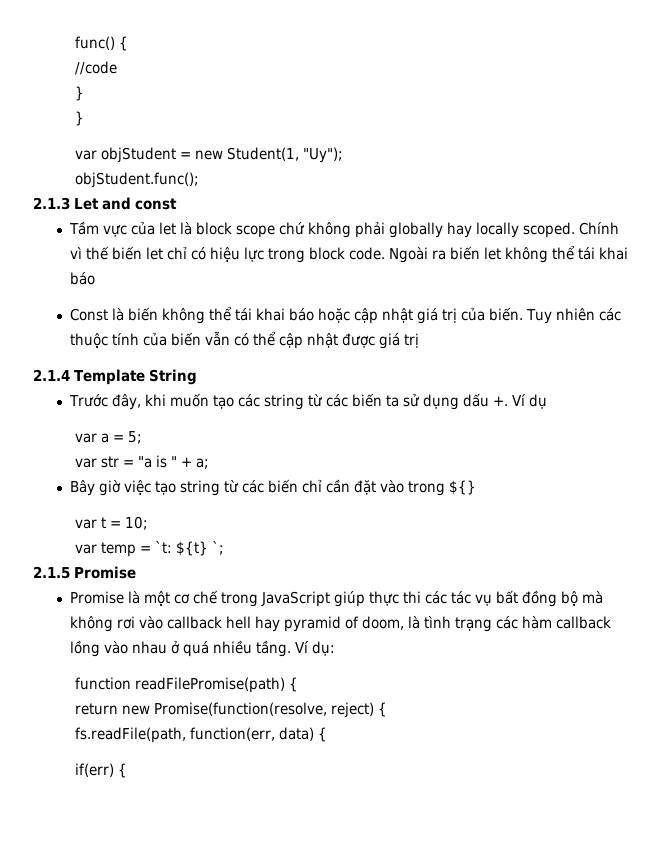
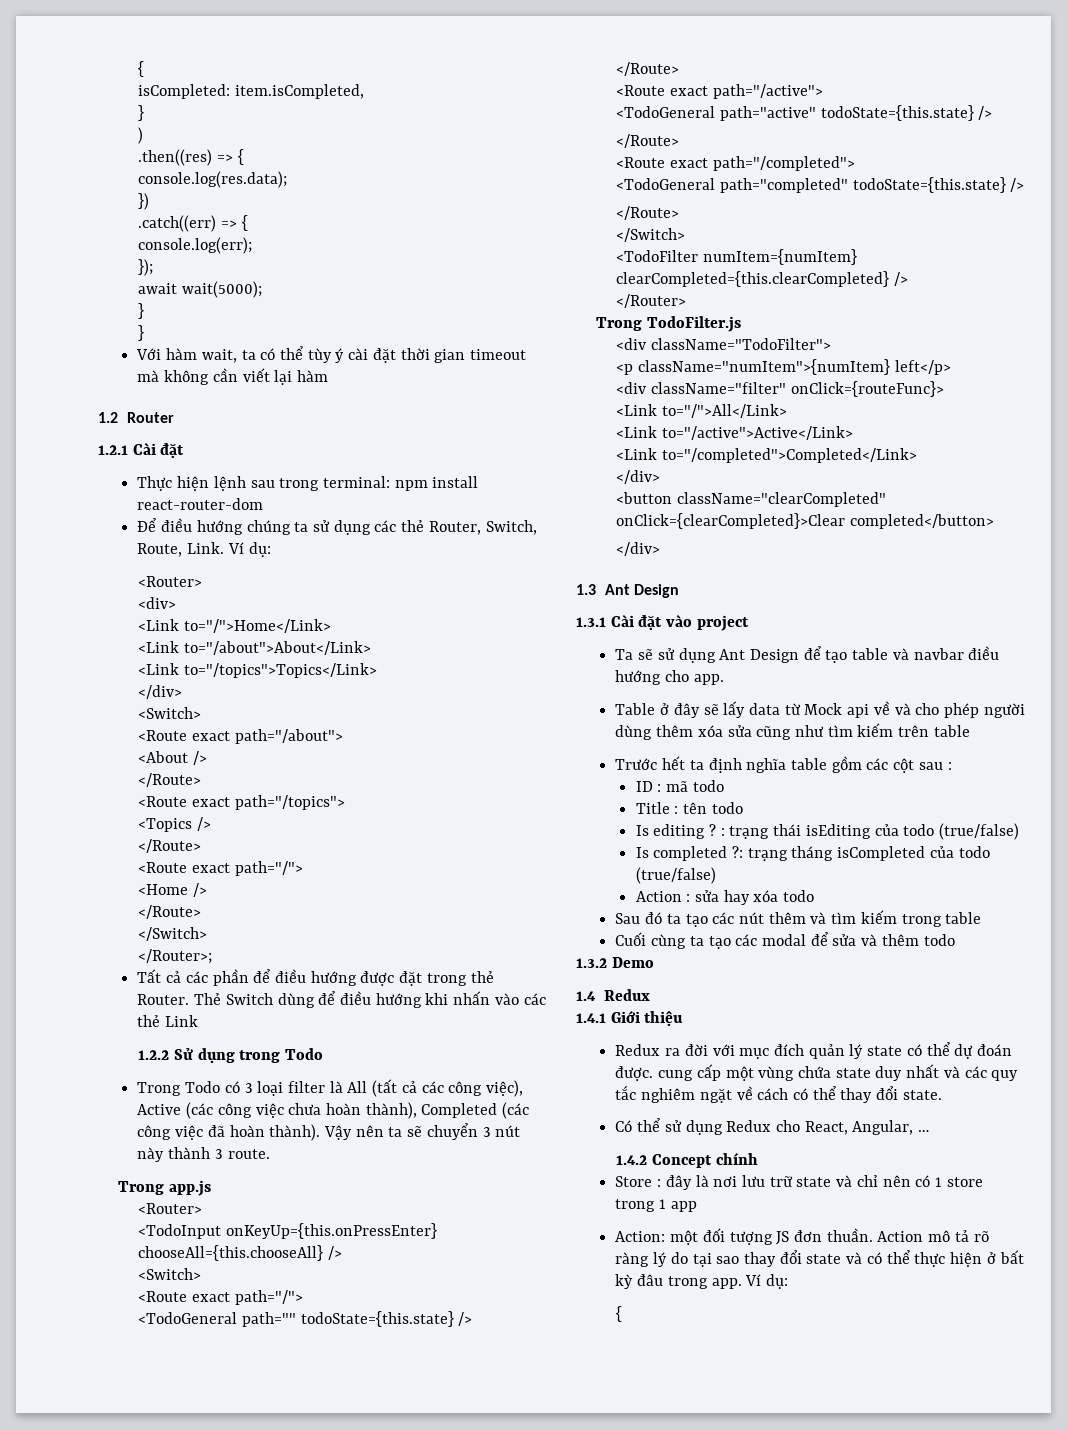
[74,36,128,51] [74,61,117,75] [74,86,84,101] [74,111,84,126] [74,147,343,163] [74,172,199,188] [33,197,177,210] [68,221,619,238] [69,245,628,263] [69,272,95,285] [69,306,621,324] [69,331,419,349] [33,369,197,385] [68,393,547,410] [74,431,142,444] [74,455,209,469] [69,479,476,496] [74,516,148,530] [74,541,224,557] [33,566,136,579] [69,590,603,607] [69,616,611,632] [69,640,335,657] [74,677,298,693] [74,702,387,718] [74,727,327,743] [74,763,114,777] func() { // //code // } // } // var objStudent = new Student(1, "Uy"); // objStudent.func(); // 2.1.3 Let and const // Tầm vực của let là block scope chứ không phải globally hay locally scoped. Chính vì thế biến let chỉ có hiệu lực trong block code. Ngoài ra biến let không thể tái khai báo // Const là biến không thể tái khai báo hoặc cập nhật giá trị của biến. Tuy nhiên các thuộc tính của biến vẫn có thể cập nhật được giá trị // 2.1.4 Template String // Trước đây, khi muốn tạo các string từ các biến ta sử dụng dấu +. Ví dụ // var a = 5; // var str = "a is " + a; // Bây giờ việc tạo string từ các biến chỉ cần đặt vào trong ${} // var t = 10; // var temp = `t: ${t} `; // 2.1.5 Promise // Promise là một cơ chế trong JavaScript giúp thực thi các tác vụ bất đồng bộ mà không rơi vào callback hell hay pyramid of doom, là tình trạng các hàm callback lồng vào nhau ở quá nhiều tầng. Ví dụ: // function readFilePromise(path) { // return new Promise(function(resolve, reject) { // fs.readFile(path, function(err, data) { // if(err) -> [138,61,145,77] [138,84,365,99] [138,105,145,121] [138,127,144,144] [138,149,244,166] [138,171,288,188] [138,193,150,210] [138,215,248,232] [138,237,253,254] [138,259,154,276] [138,281,263,298] [138,303,145,319] [138,325,145,341] [136,346,527,363] [137,368,329,385] [98,412,174,423] [98,442,185,458] [137,476,479,491] [137,498,264,510] [137,518,537,535] [137,542,271,557] [138,576,203,587] [138,597,177,609] [138,619,332,633] [138,641,372,655] [138,663,378,678] [138,685,183,699] [138,707,202,719] [138,729,343,744] [138,751,208,765] [138,773,202,787] [138,795,345,810] [138,817,212,832] [138,839,202,853] [138,861,303,876] [138,883,208,897] [138,905,202,919] [138,927,208,941] [138,949,213,964] [137,969,494,986] [137,991,546,1008] [137,1015,199,1027] [138,1048,324,1063] [137,1079,524,1097] [137,1102,530,1119] [137,1123,521,1141] [137,1147,270,1162] [118,1180,211,1196] [138,1203,203,1214] [138,1223,438,1239] [138,1245,343,1261] [138,1268,202,1280] [138,1290,303,1305] [138,1311,473,1327] [616,62,680,76] [616,84,823,99] [616,105,993,121] [616,134,680,148] [616,156,855,171] [616,177,1025,193] [616,206,680,220] [616,228,686,242] [616,249,858,265] [616,271,909,287] [616,294,687,308] [596,316,741,332] [616,338,832,350] [616,359,951,375] [616,381,944,397] [616,404,788,418] [616,426,854,440] [616,448,918,463] [616,470,661,484] [616,492,887,507] [616,513,995,529] [616,542,661,556] [576,584,680,598] [576,614,749,631] [615,646,1000,663] [615,670,724,685] [615,701,1025,718] [615,723,970,740] [615,756,952,773] [635,780,724,792] [635,802,743,814] [635,823,1020,840] [635,846,990,861] [635,867,716,884] [635,890,815,905] [615,910,982,927] [615,932,955,949] [576,957,654,968] [576,989,650,1001] [576,1010,684,1026] [615,1042,1013,1059] [615,1064,1019,1081] [615,1085,942,1103] [615,1118,930,1135] [616,1152,758,1168] [615,1175,983,1190] [615,1199,697,1212] [615,1228,989,1245] [615,1250,1024,1267] [615,1274,789,1289] { // isCompleted: item.isCompleted, // } // ) // .then((res) => { // console.log(res.data); // }) // .catch((err) => { // console.log(err); // }); // await wait(5000); // } // } // Với hàm wait, ta có thể tùy ý cài đặt thời gian timeout mà không cần viết lại hàm // 1.2 Router // 1.2.1 Cài đặt // Thực hiện lệnh sau trong terminal: npm install react-router-dom // Để điều hướng chúng ta sử dụng các thẻ Router, Switch, Route, Link. Ví dụ: // <Router> // <div> // <Link to="/">Home</Link> // <Link to="/about">About</Link> // <Link to="/topics">Topics</Link> // </div> // <Switch> // <Route exact path="/about"> // <About /> // </Route> // <Route exact path="/topics"> // <Topics /> // </Route> // <Route exact path="/"> // <Home /> // </Route> // </Switch> // </Router>; // Tất cả các phần để điều hướng được đặt trong thẻ Router. Thẻ Switch dùng để điều hướng khi nhấn vào các thẻ Link // 1.2.2 Sử dụng trong Todo // Trong Todo có 3 loại filter là All (tất cả các công việc), Active (các công việc chưa hoàn thành), Completed (các công việc đã hoàn thành). Vậy nên ta sẽ chuyển 3 nút này thành 3 route. // Trong app.js // <Router> // <TodoInput onKeyUp={this.onPressEnter} chooseAll={this.chooseAll} /> // <Switch> // <Route exact path="/"> // <TodoGeneral path="" todoState={this.state} /> // </Route> // <Route exact path="/active"> // <TodoGeneral path="active" todoState={this.state} /> // </Route> // <Route exact path="/completed"> // <TodoGeneral path="completed" todoState={this.state} /> // </Route> // </Switch> // <TodoFilter numItem={numItem} clearCompleted={this.clearCompleted} /> // </Router> // Trong TodoFilter.js // <div className="TodoFilter"> // <p className="numItem">{numItem} left</p> // <div className="filter" onClick={routeFunc}> // <Link to="/">All</Link> // <Link to="/active">Active</Link> // <Link to="/completed">Completed</Link> // </div> // <button className="clearCompleted" onClick={clearCompleted}>Clear completed</button> // </div> // 1.3 Ant Design // 1.3.1 Cài đặt vào project // Ta sẽ sử dụng Ant Design để tạo table và navbar điều hướng cho app. // Table ở đây sẽ lấy data từ Mock api về và cho phép người dùng thêm xóa sửa cũng như tìm kiếm trên table // Trước hết ta định nghĩa table gồm các cột sau : // ID : mã todo // Title : tên todo // Is editing ? : trạng thái isEditing của todo (true/false) // Is completed ?: trạng tháng isCompleted của todo (true/false) // Action : sửa hay xóa todo // Sau đó ta tạo các nút thêm và tìm kiếm trong table // Cuối cùng ta tạo các modal để sửa và thêm todo // 1.3.2 Demo // 1.4 Redux // 1.4.1 Giới thiệu // Redux ra đời với mục đích quản lý state có thể dự đoán được. cung cấp một vùng chứa state duy nhất và các quy tắc nghiêm ngặt về cách có thể thay đổi state. // Có thể sử dụng Redux cho React, Angular, … // 1.4.2 Concept chính // Store : đây là nơi lưu trữ state và chỉ nên có 1 store trong 1 app // Action: một đối tượng JS đơn thuần. Action mô tả rõ ràng lý do tại sao thay đổi state và có thể thực hiện ở bất kỳ đâu trong app. Ví dụ: //

